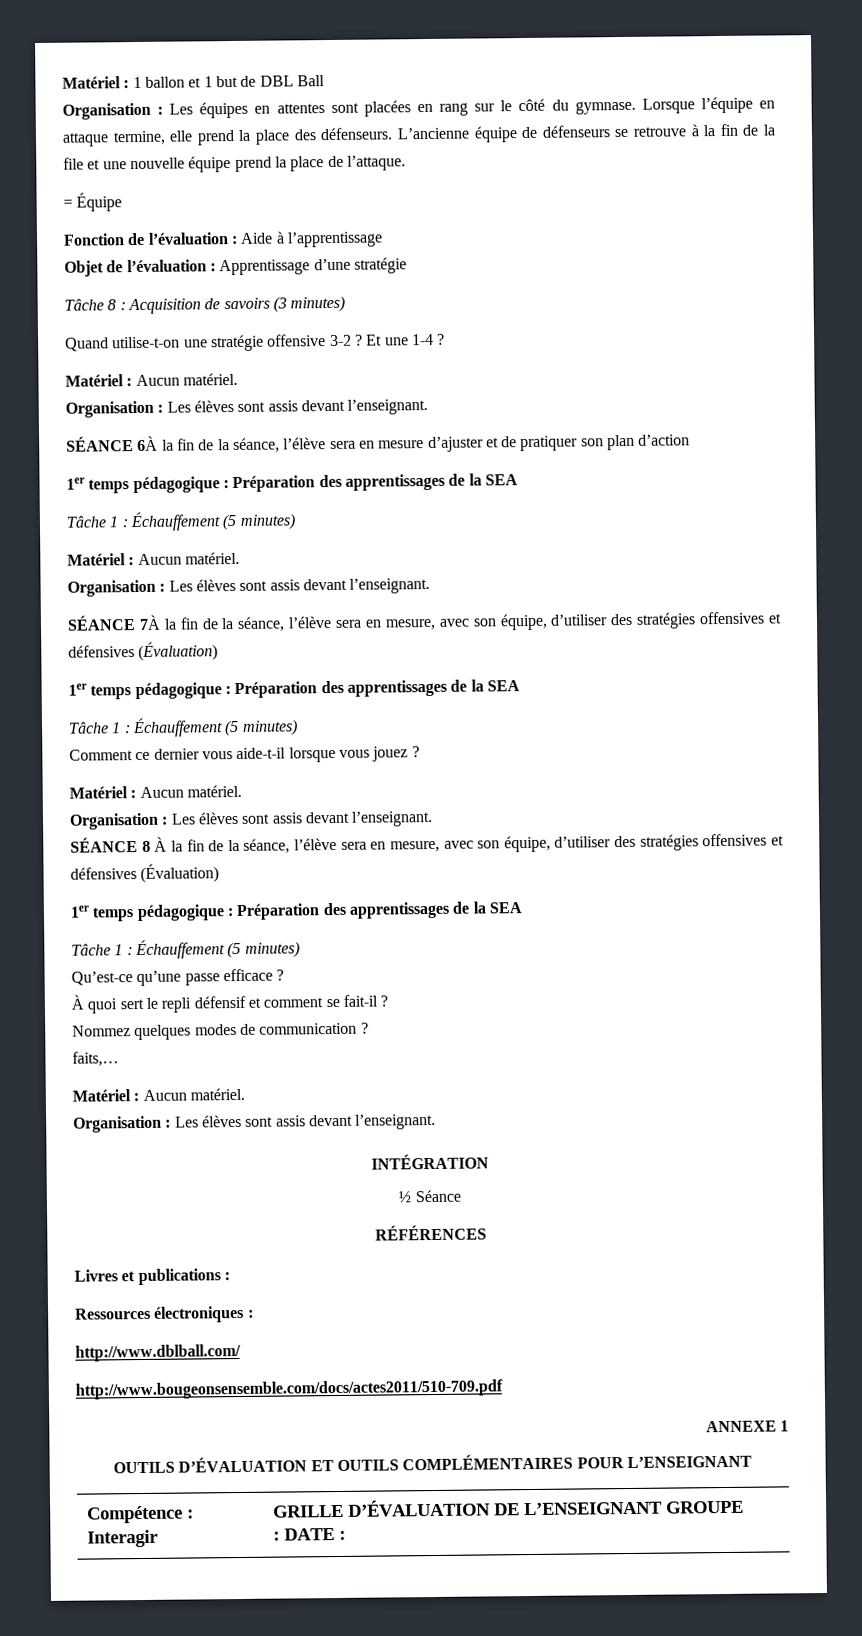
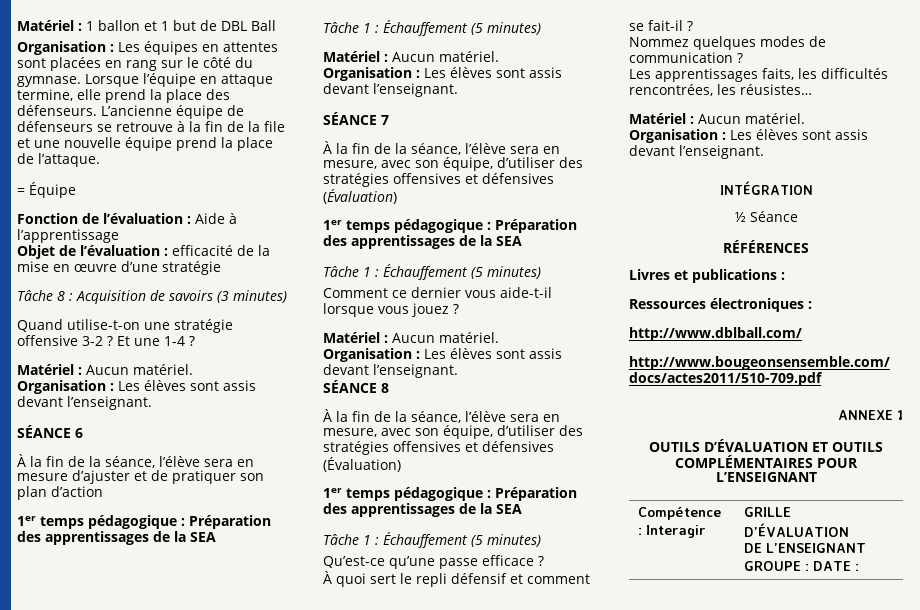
[219,259,311,276] Apprentissage -> [172,245,270,256] [17,261,117,272] efficacité de la mise en œuvre
[137,435,159,452] 6À -> [75,428,83,438] [17,454,26,467] 6 // À
[138,614,161,630] 7À -> [381,115,389,125] [323,141,332,154] 7 // À
(151, 846) none -> (389, 388) //
[72,1051,119,1067] faits,… -> [629,68,888,82] [629,84,812,96] Les apprentissages faits, les difficultés rencontrées, les réusistes…

